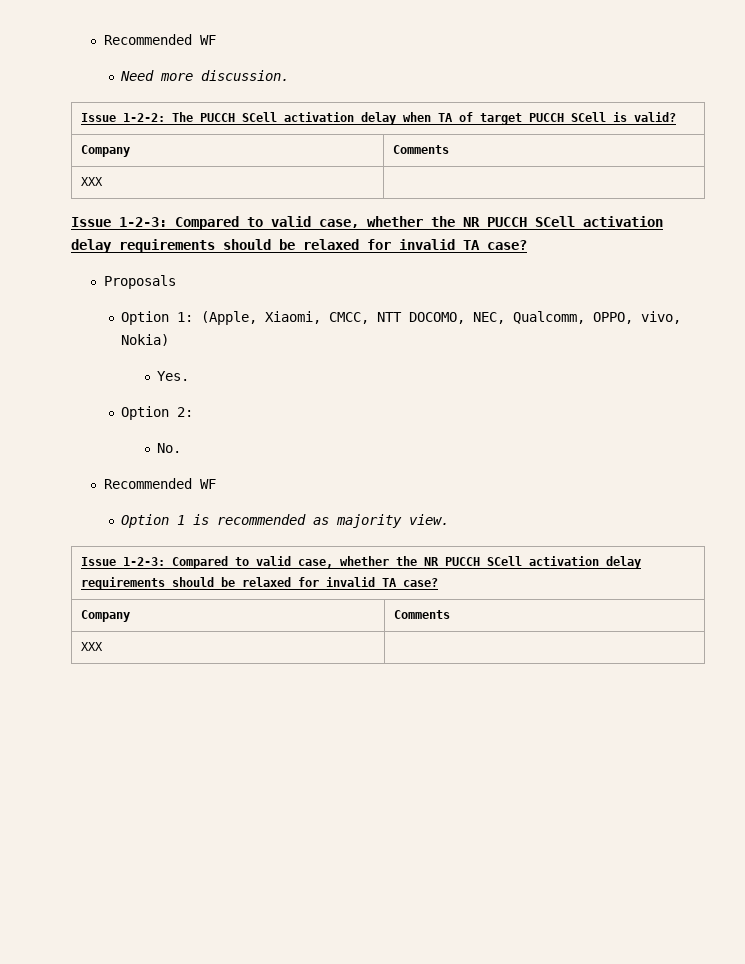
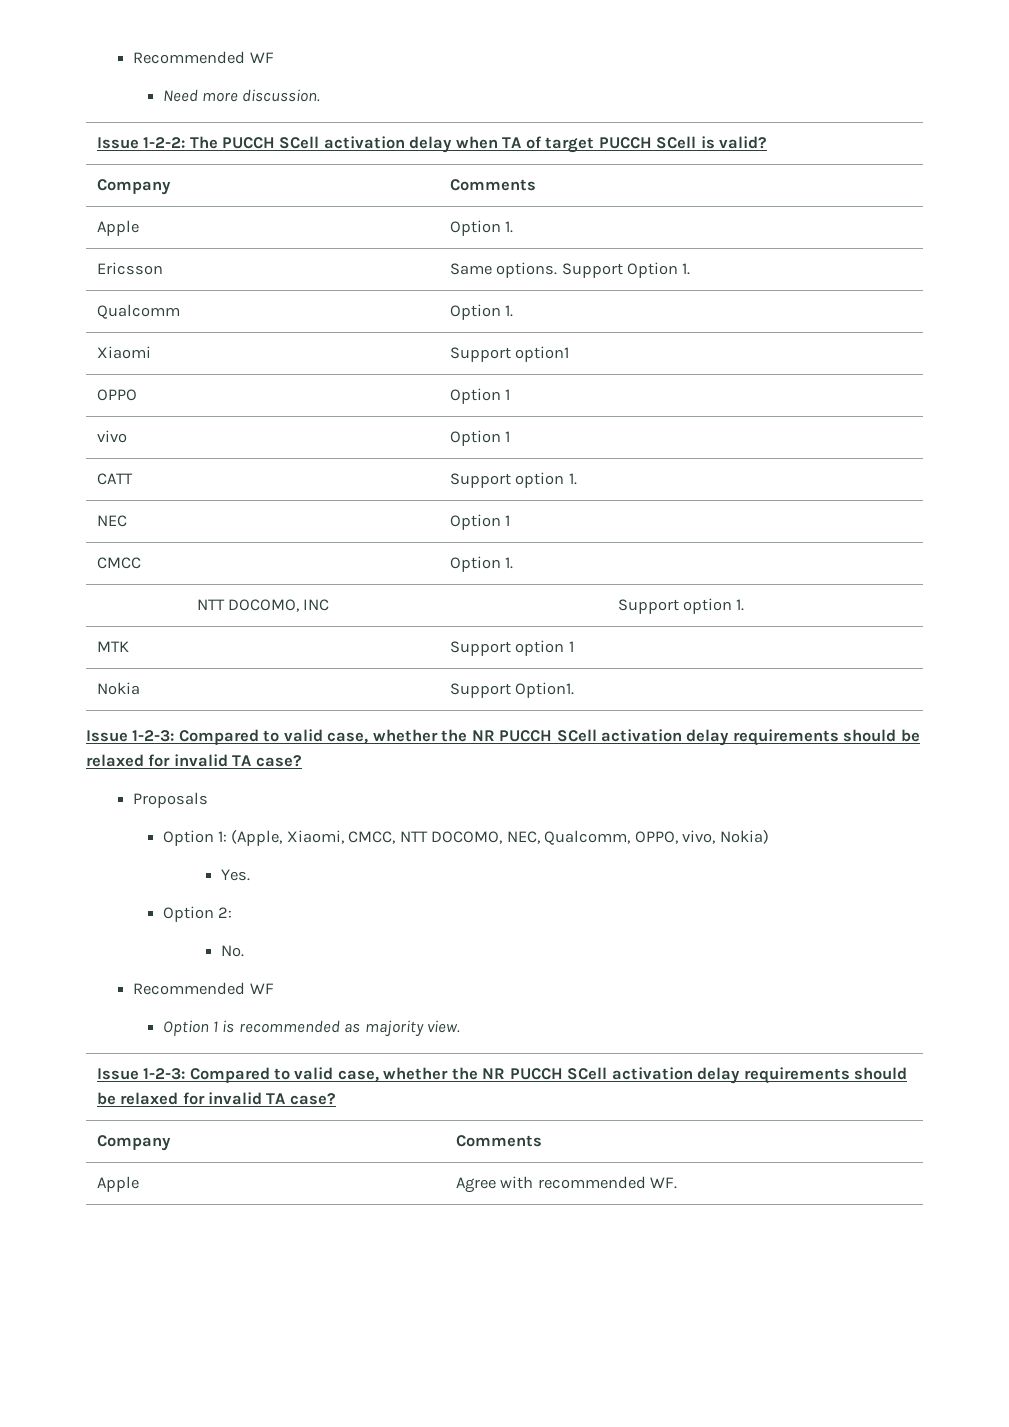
[80,177,103,186] XXX | -> [96,220,139,236] [449,220,514,236] [96,262,163,275] [449,262,691,278] [96,304,180,319] [449,304,514,320] [96,346,151,359] [449,346,570,362] [96,389,137,401] [449,388,511,404] [96,430,127,443] [449,430,511,446] [96,473,133,485] [449,472,577,488] [96,515,127,527] [449,514,511,530] [96,557,141,569] [449,556,514,572] [196,599,330,612] [617,598,745,614] [96,641,129,652] [449,640,574,656] [96,682,140,695] [449,682,575,698] Apple | Option 1. // Ericsson | Same options. Support Option 1. // Qualcomm | Option 1. // Xiaomi | Support option1 // OPPO | Option 1 // vivo | Option 1 // CATT | Support option 1. // NEC | Option 1 // CMCC | Option 1. // NTT DOCOMO, INC | Support option 1. // MTK | Support option 1 // Nokia | Support Option1.
[80,642,103,651] XXX | -> [96,1176,139,1192] [455,1176,677,1193] Apple | Agree with recommended WF.

